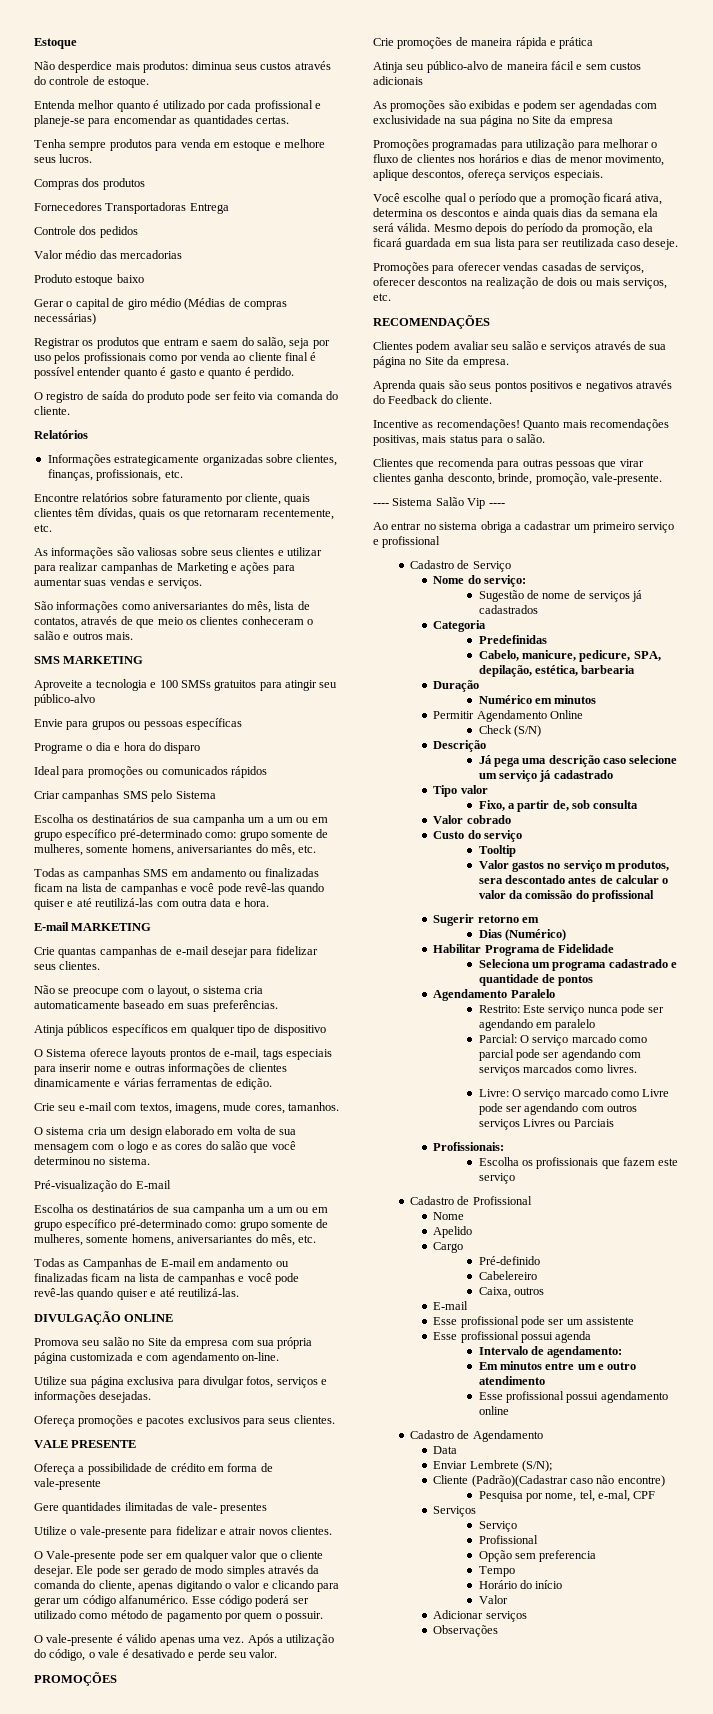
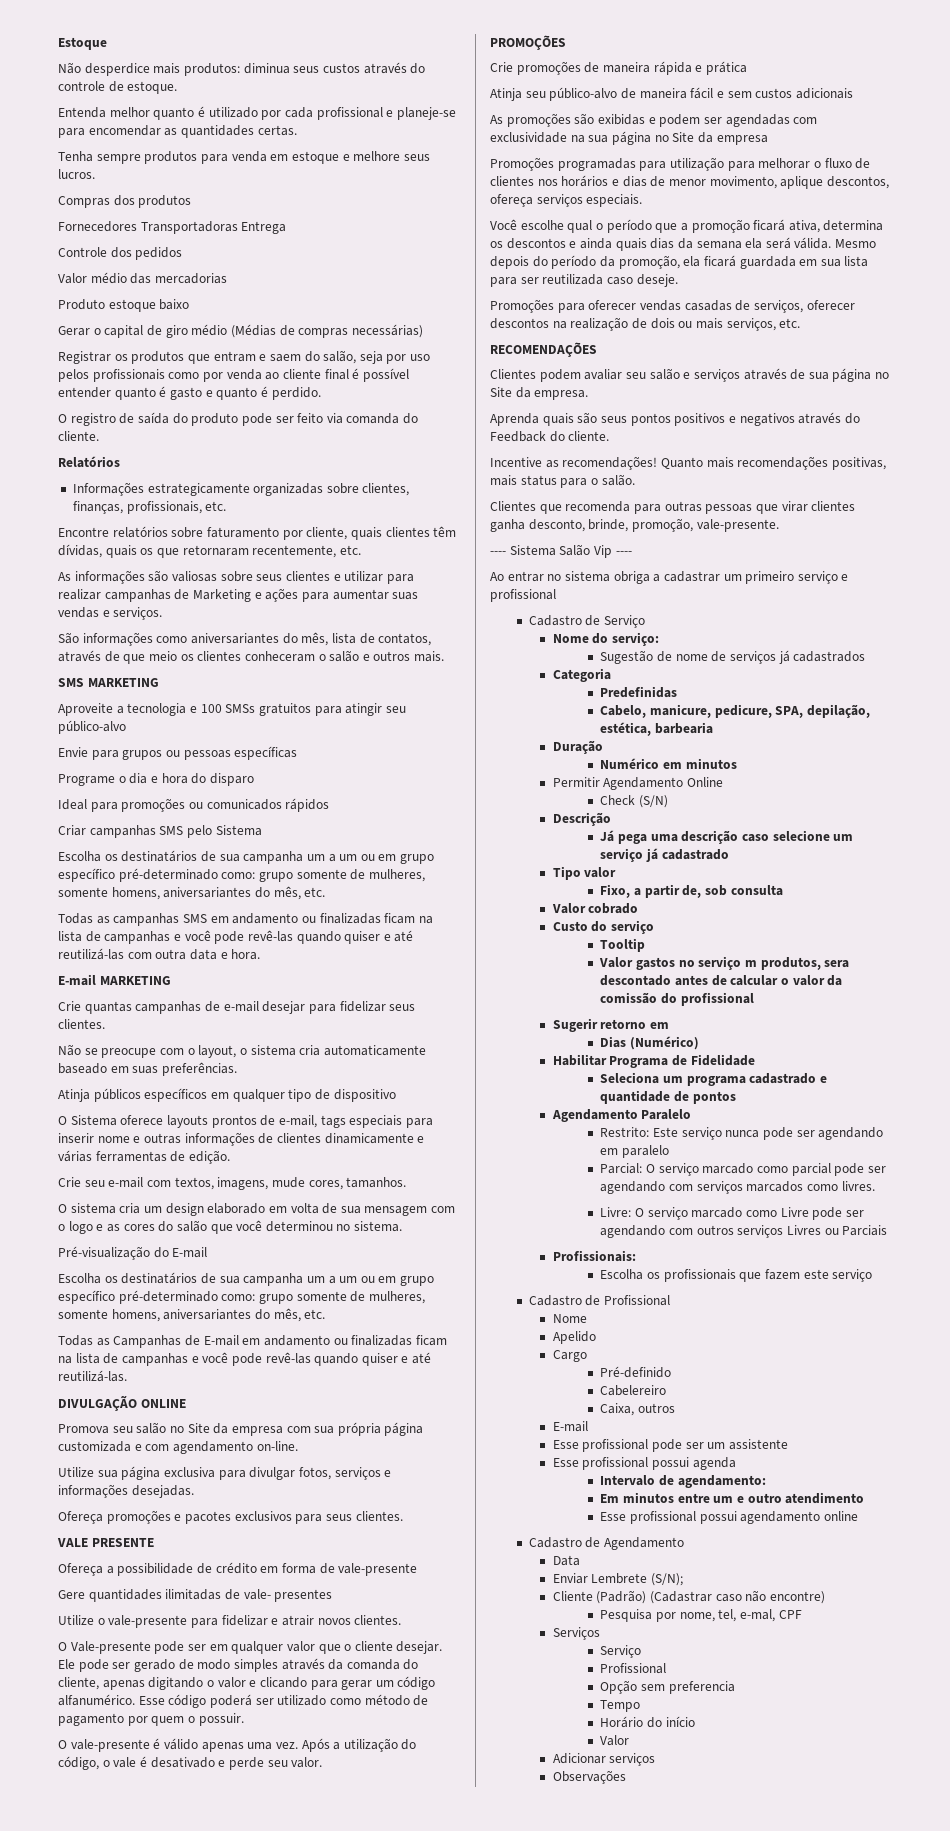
[471,1475,568,1487] (Padrão)(Cadastrar -> [596,1590,712,1604] (Padrão) (Cadastrar

